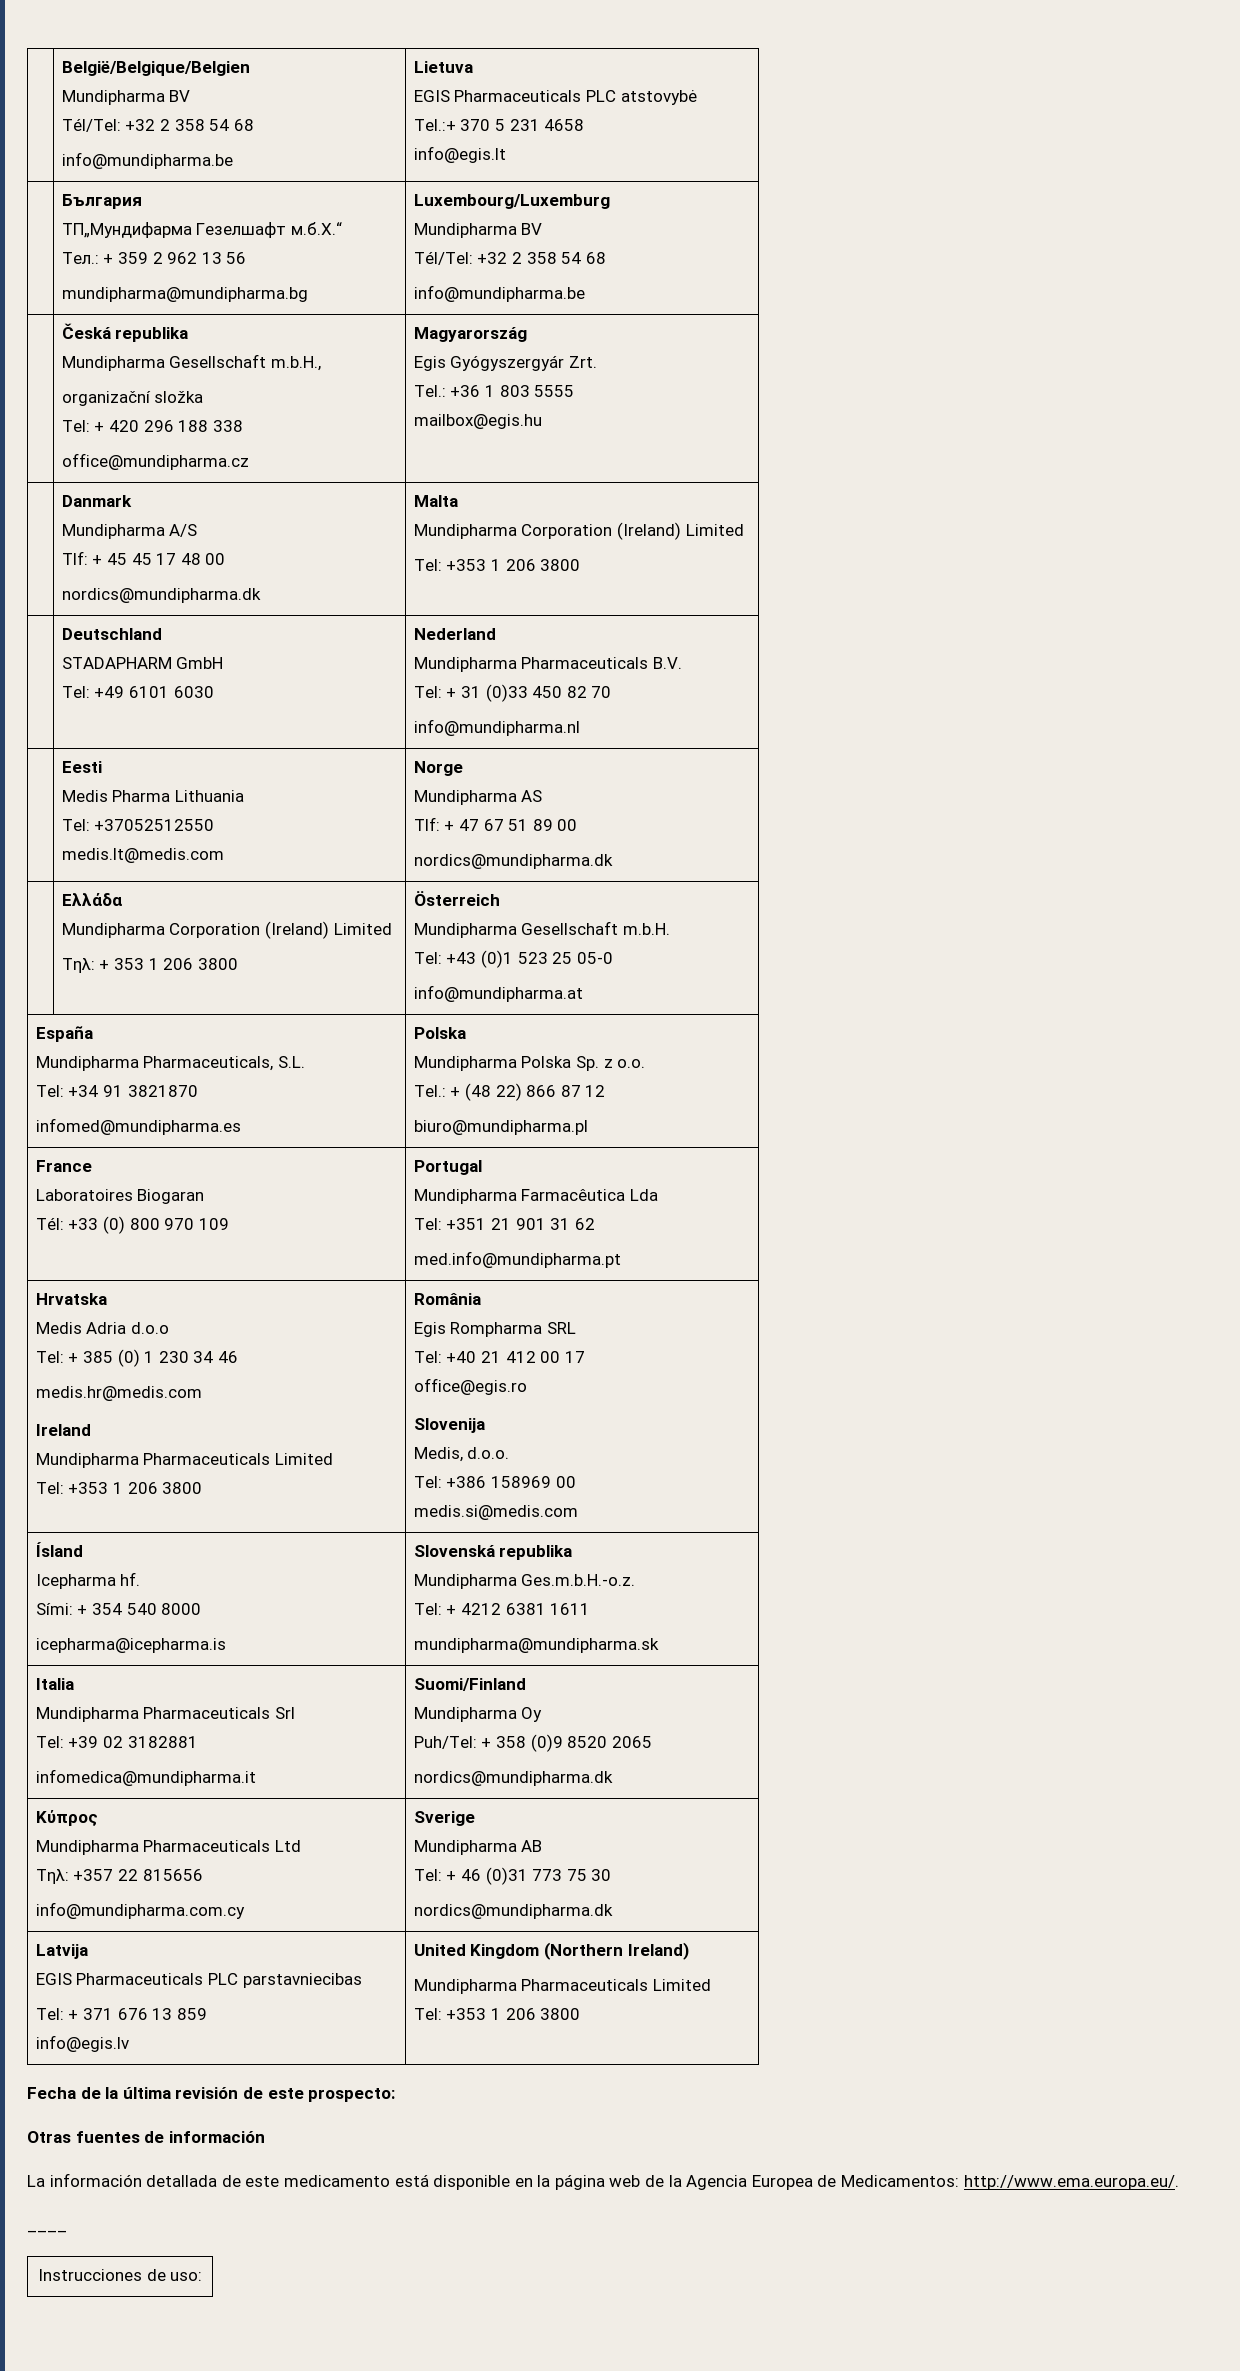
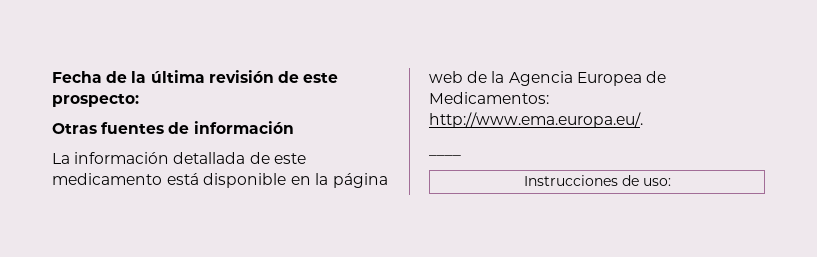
[61,61,250,76] [61,90,191,105] [61,118,254,132] [61,152,233,169] [413,61,473,73] [413,90,697,105] [413,119,585,131] [413,146,506,163] [61,194,142,209] [61,222,343,238] [61,252,247,264] [61,287,308,302] [413,194,610,209] [413,223,543,238] [413,251,606,265] [413,285,585,302] [61,323,189,342] [61,354,322,371] [61,391,204,406] [61,420,243,432] [61,453,249,470] [413,327,527,342] [413,355,598,371] [413,385,575,397] [413,414,542,429] [61,495,132,507] [61,524,198,539] [61,551,226,565] [61,588,261,603] [413,495,458,507] [413,522,744,540] [413,559,581,571] [61,628,162,640] [61,657,224,669] [61,686,214,698] [413,628,496,640] [413,657,683,672] [413,684,612,702] [413,719,580,736] [61,761,102,773] [61,790,245,802] [61,819,215,831] [61,848,224,863] [413,761,463,776] [413,790,543,805] [413,817,578,831] [413,854,613,869] [61,893,122,906] [61,921,392,939] [61,958,238,973] [413,891,500,906] [413,921,671,938] [413,950,613,968] [413,985,583,1002] [35,1026,93,1042] [35,1056,306,1071] [35,1085,198,1097] [35,1118,241,1135] [413,1027,466,1039] [413,1056,646,1071] [413,1083,606,1101] [413,1120,588,1135] [35,1160,92,1172] [35,1189,205,1204] [35,1216,229,1234] [413,1160,482,1175] [413,1189,659,1204] [413,1218,595,1230] [413,1251,621,1268] [35,1293,107,1305] [35,1322,170,1334] [35,1349,238,1367] [35,1386,202,1401] [35,1424,91,1436] [35,1453,334,1468] [35,1482,203,1494] [413,1293,481,1305] [413,1322,577,1337] [413,1351,585,1363] [413,1378,527,1395] [413,1418,485,1433] [413,1447,510,1462] [413,1476,576,1488] [413,1505,578,1520] [35,1542,83,1557] [35,1572,141,1589] [35,1603,202,1615] [35,1638,226,1653] [413,1545,573,1560] [413,1574,636,1589] [413,1603,591,1615] [413,1638,659,1653] [35,1678,74,1690] [35,1707,296,1722] [35,1736,198,1748] [35,1769,256,1786] [413,1678,526,1691] [413,1707,543,1722] [413,1734,652,1752] [413,1771,613,1786] [35,1810,98,1827] [35,1840,302,1855] [35,1869,203,1884] [35,1902,245,1919] [413,1811,475,1826] [413,1840,543,1855] [413,1867,612,1885] [413,1904,613,1919] [35,1944,88,1959] [35,1973,362,1988] [35,2008,207,2020] [35,2035,129,2052] [413,1942,689,1960] [413,1979,712,1994] [413,2008,581,2020] | België/Belgique/Belgien // Mundipharma BV // Tél/Tel: +32 2 358 54 68 // info@mundipharma.be | Lietuva // EGIS Pharmaceuticals PLC atstovybė // Tel.:+ 370 5 231 4658 // info@egis.lt // | България // ТП„Мундифарма Гезелшафт м.б.Х.“ // Teл.: + 359 2 962 13 56 // mundipharma@mundipharma.bg | Luxembourg/Luxemburg // Mundipharma BV // Tél/Tel: +32 2 358 54 68 // info@mundipharma.be // | Česká republika // Mundipharma Gesellschaft m.b.H., // organizační složka // Tel: + 420 296 188 338 // office@mundipharma.cz | Magyarország // Egis Gyógyszergyár Zrt. // Tel.: +36 1 803 5555 // mailbox@egis.hu // | Danmark // Mundipharma A/S // Tlf: + 45 45 17 48 00 // nordics@mundipharma.dk | Malta // Mundipharma Corporation (Ireland) Limited // Tel: +353 1 206 3800 // | Deutschland // STADAPHARM GmbH // Tel: +49 6101 6030 | Nederland // Mundipharma Pharmaceuticals B.V. // Tel: + 31 (0)33 450 82 70 // info@mundipharma.nl // | Eesti // Medis Pharma Lithuania // Tel: +37052512550 // medis.lt@medis.com | Norge // Mundipharma AS // Tlf: + 47 67 51 89 00 // nordics@mundipharma.dk // | Ελλάδα // Mundipharma Corporation (Ireland) Limited // Τηλ: + 353 1 206 3800 | Österreich // Mundipharma Gesellschaft m.b.H. // Tel: +43 (0)1 523 25 05-0 // info@mundipharma.at // España // Mundipharma Pharmaceuticals, S.L. // Tel: +34 91 3821870 // infomed@mundipharma.es | Polska // Mundipharma Polska Sp. z o.o. // Tel.: + (48 22) 866 87 12 // biuro@mundipharma.pl // France // Laboratoires Biogaran // Tél: +33 (0) 800 970 109 | Portugal // Mundipharma Farmacêutica Lda // Tel: +351 21 901 31 62 // med.info@mundipharma.pt // Hrvatska // Medis Adria d.o.o // Tel: + 385 (0) 1 230 34 46 // medis.hr@medis.com // Ireland // Mundipharma Pharmaceuticals Limited // Tel: +353 1 206 3800 | România // Egis Rompharma SRL // Tel: +40 21 412 00 17 // office@egis.ro // Slovenija // Medis, d.o.o. // Tel: +386 158969 00 // medis.si@medis.com // Ísland // Icepharma hf. // Sími: + 354 540 8000 // icepharma@icepharma.is | Slovenská republika // Mundipharma Ges.m.b.H.-o.z. // Tel: + 4212 6381 1611 // mundipharma@mundipharma.sk // Italia // Mundipharma Pharmaceuticals Srl // Tel: +39 02 3182881 // infomedica@mundipharma.it | Suomi/Finland // Mundipharma Oy // Puh/Tel: + 358 (0)9 8520 2065 // nordics@mundipharma.dk // Κύπρος // Mundipharma Pharmaceuticals Ltd // Τηλ: +357 22 815656 // info@mundipharma.com.cy | Sverige // Mundipharma AB // Tel: + 46 (0)31 773 75 30 // nordics@mundipharma.dk // Latvija // EGIS Pharmaceuticals PLC parstavniecibas // Tel: + 371 676 13 859 // info@egis.lv | United Kingdom (Northern Ireland) // Mundipharma Pharmaceuticals Limited // Tel: +353 1 206 3800 // -> (52, 77) none

